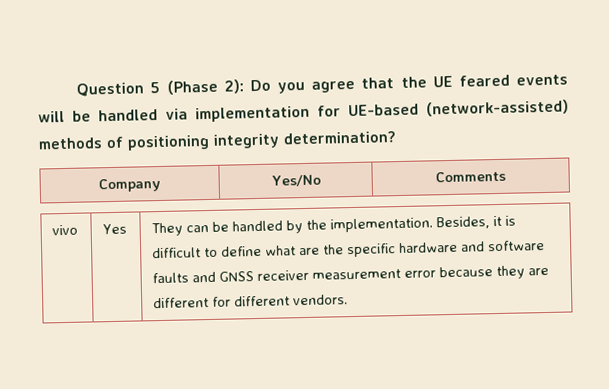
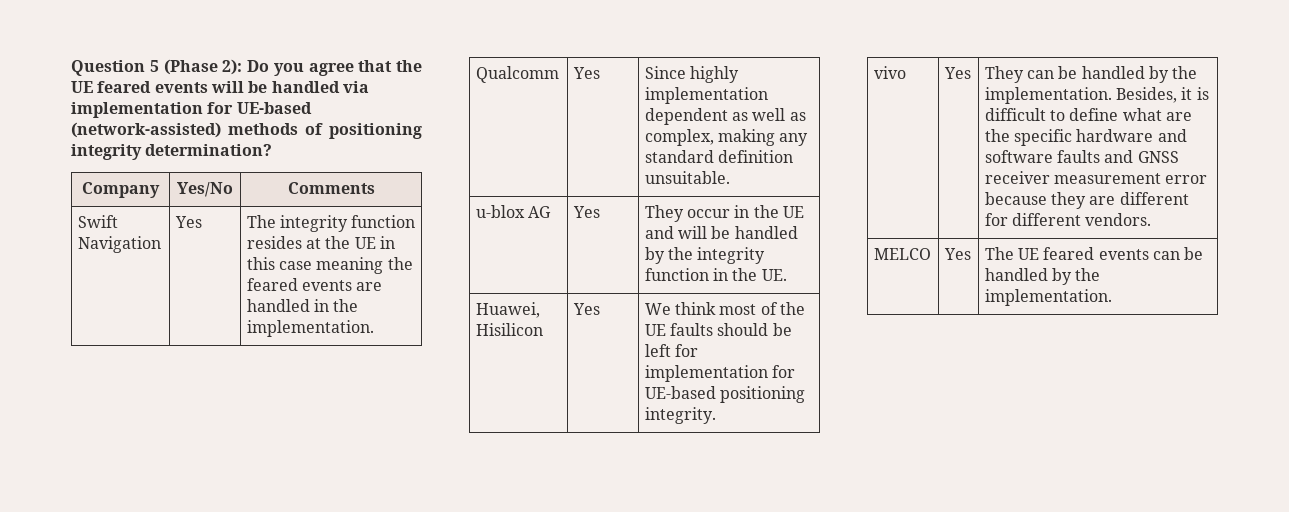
(506, 176) none -> [77,215,118,228] [77,236,161,253] [174,216,202,228] [246,215,416,232] [246,236,395,249] [246,257,413,274] [246,278,383,291] [246,299,359,312] [246,320,374,337] [475,66,559,83] [572,67,600,79] [644,66,739,83] [644,87,768,104] [644,108,806,125] [644,129,809,146] [644,150,793,163] [644,171,730,184] [475,205,551,218] [572,206,600,218] [644,205,804,222] [644,226,798,239] [644,247,766,264] [644,268,787,281] [475,302,540,318] [475,323,543,336] [572,303,600,315] [644,302,805,315] [644,323,792,336] [644,344,698,357] [644,365,795,382] [644,386,805,403] [644,407,716,424] // Swift Navigation | Yes | The integrity function resides at the UE in this case meaning the feared events are handled in the implementation. // Qualcomm | Yes | Since highly implementation dependent as well as complex, making any standard definition unsuitable. // u-blox AG | Yes | They occur in the UE and will be handled by the integrity function in the UE. // Huawei, Hisilicon | Yes | We think most of the UE faults should be left for implementation for UE-based positioning integrity.
(349, 300) none -> [873,248,931,260] [943,248,971,260] [984,247,1204,260] [984,268,1101,285] [984,289,1112,306] // MELCO | Yes | The UE feared events can be handled by the implementation.

